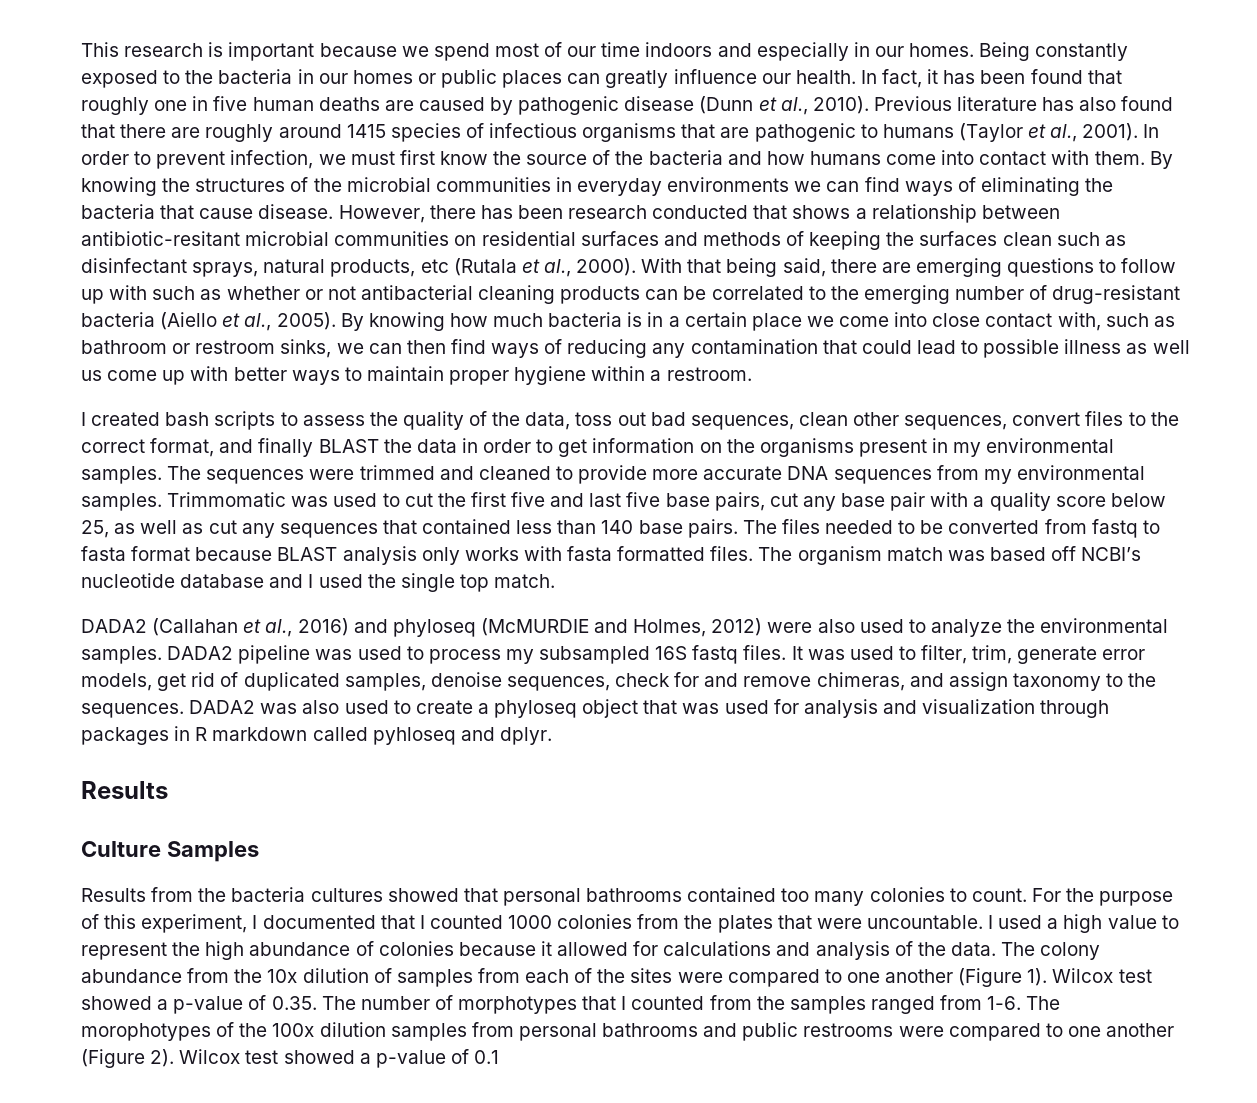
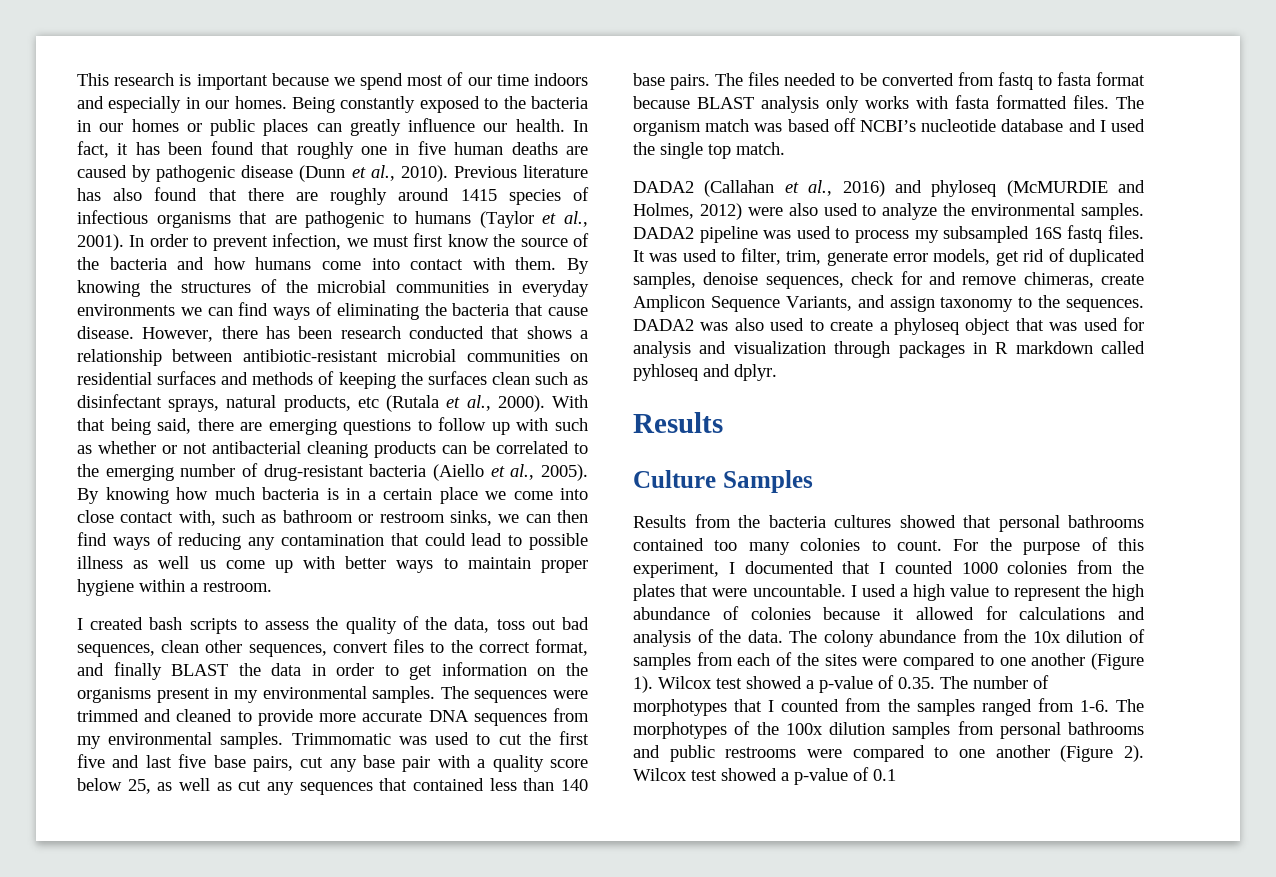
[81,231,240,246] antibiotic-resitant -> [242,349,378,362] antibiotic-resistant
(905, 681) none -> [1101,274,1144,285] [633,295,852,312] create Amplicon Sequence Variants,
[81,1023,211,1041] morophotypes -> [633,722,727,739] morphotypes

